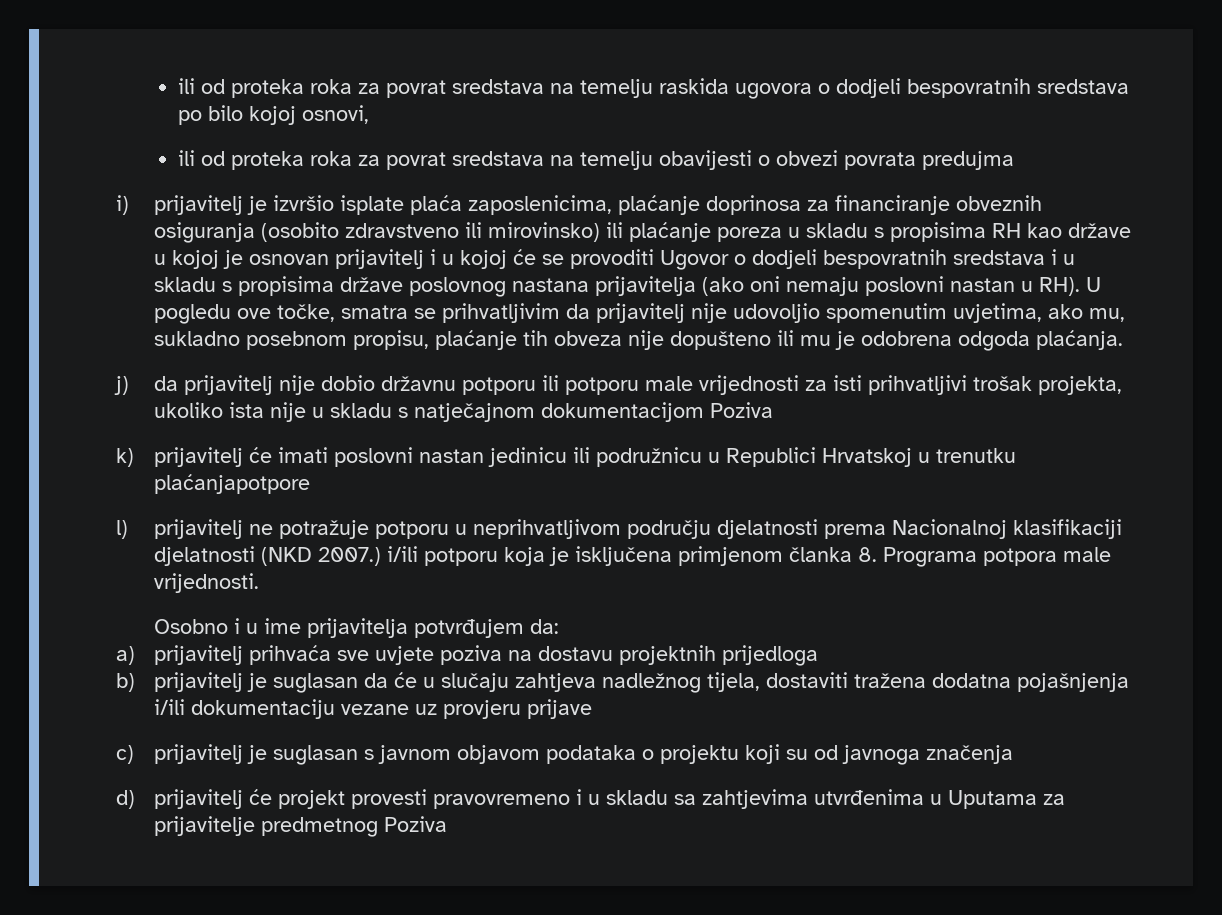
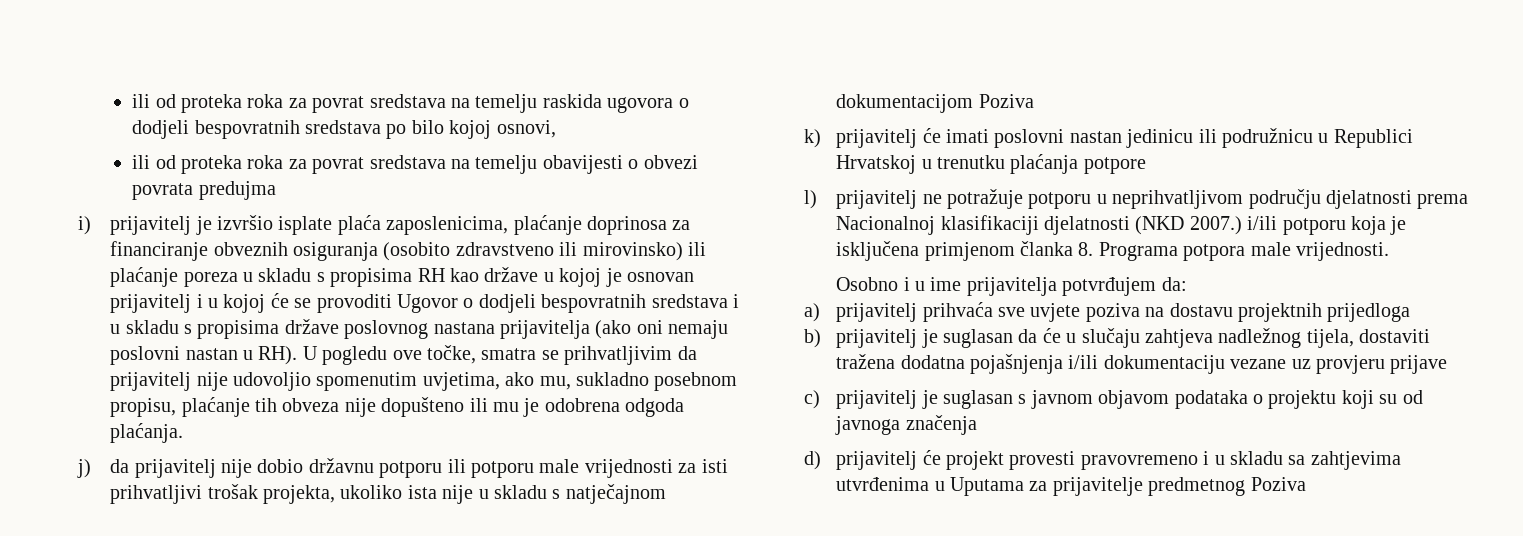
[154,474,311,494] plaćanjapotpore -> [1010,154,1146,174] plaćanja potpore

